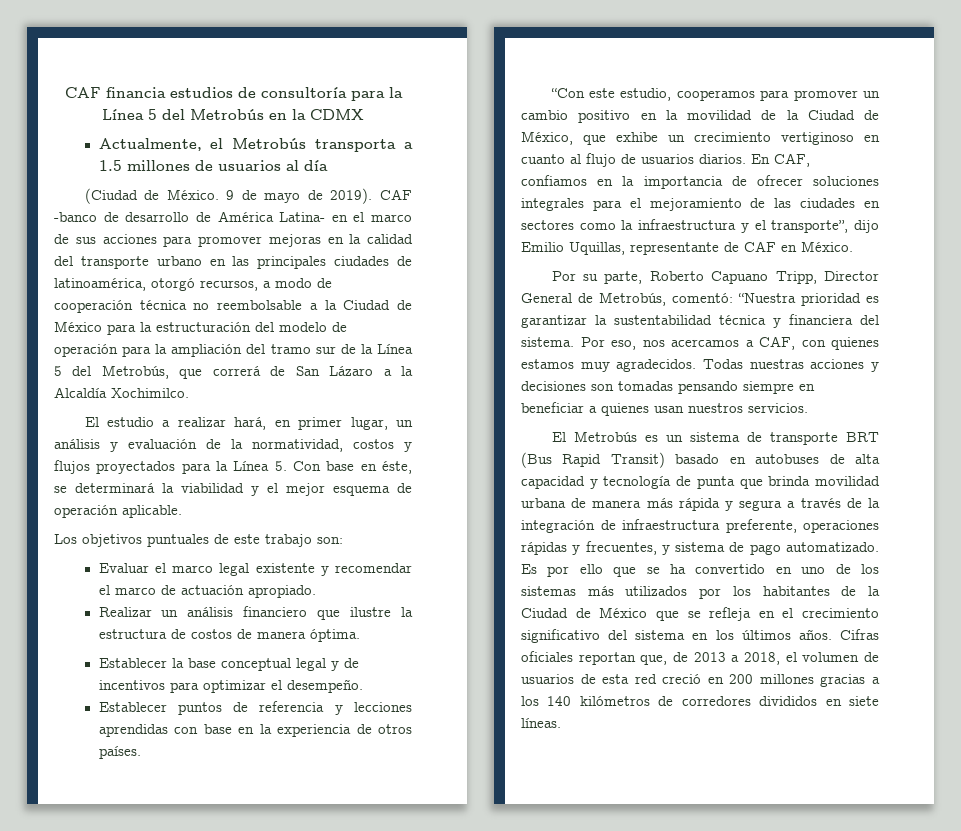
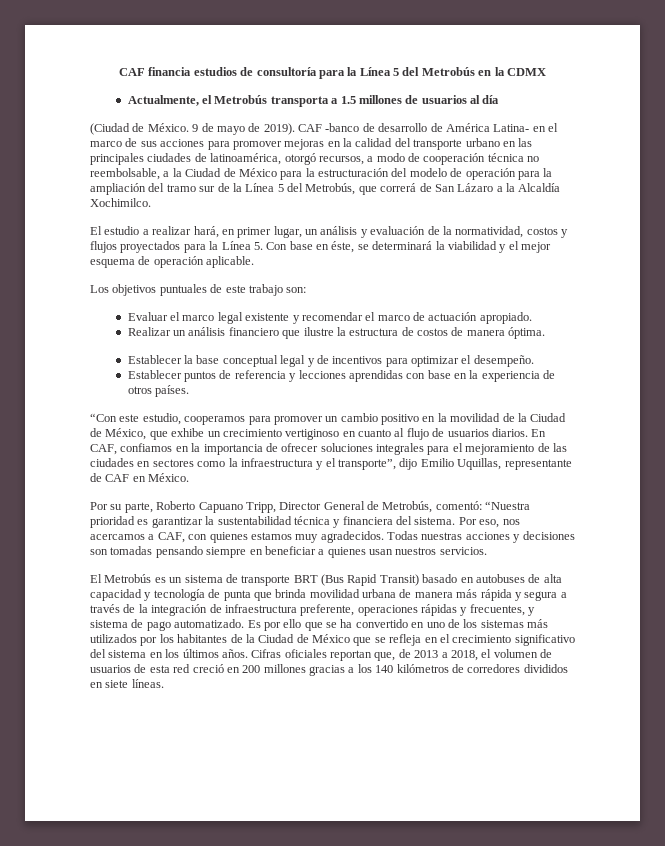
[217,300,303,310] reembolsable -> [90,168,160,180] reembolsable,

